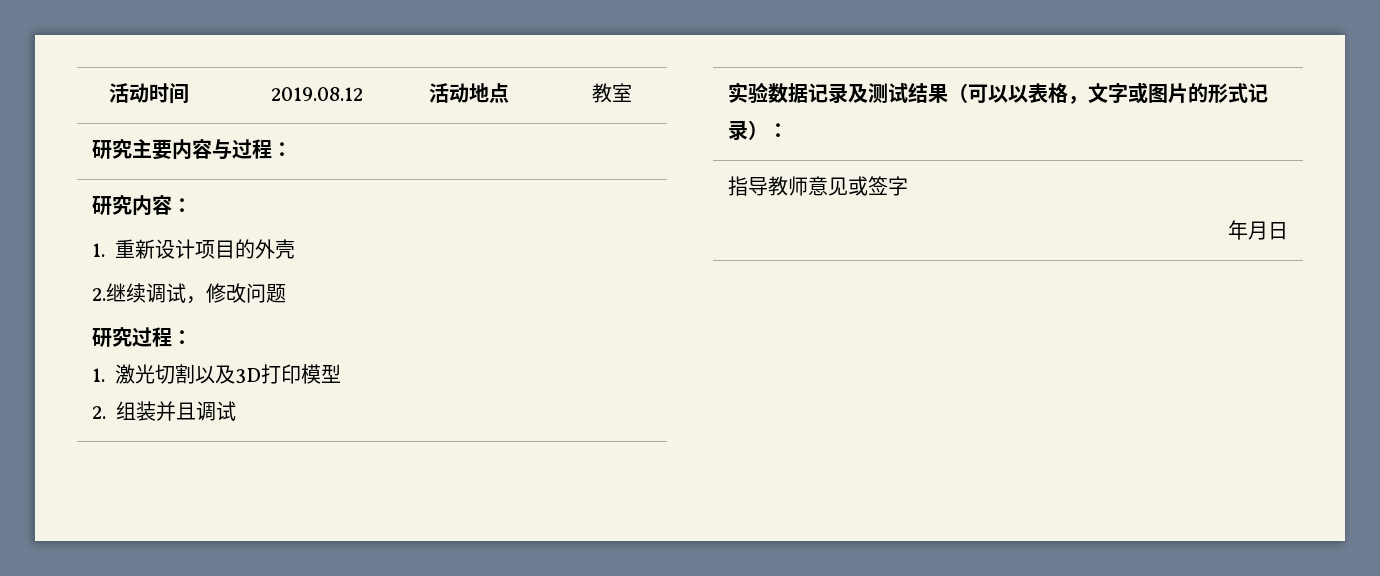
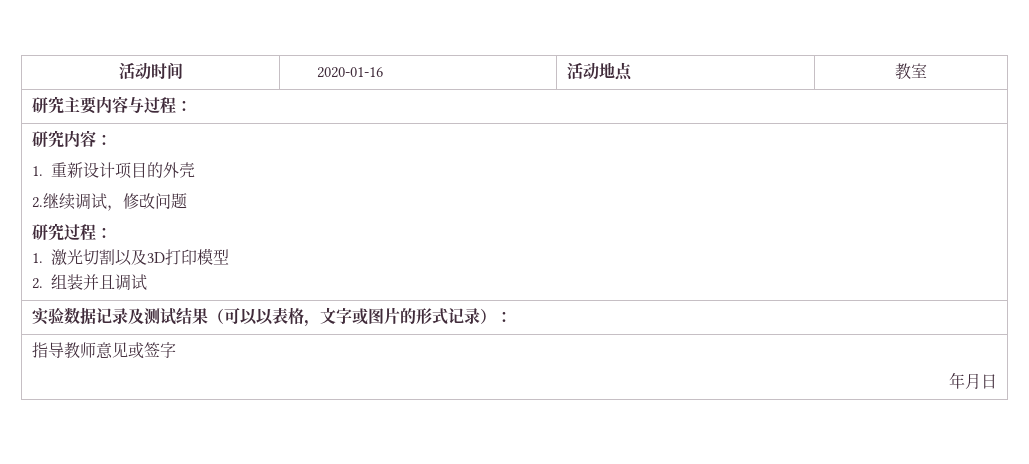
[271,87,364,101] 2019.08.12 -> [316,67,383,78] 2020-01-16

